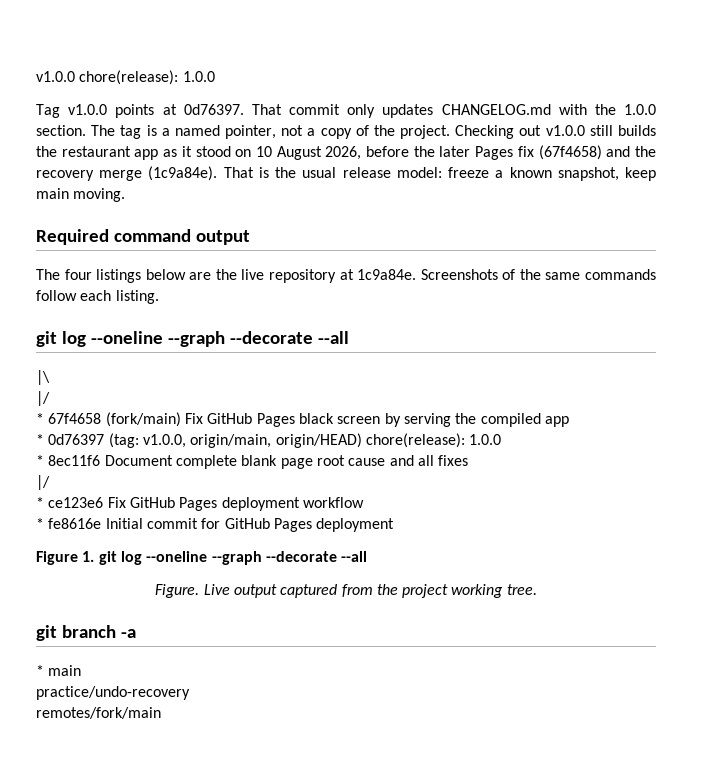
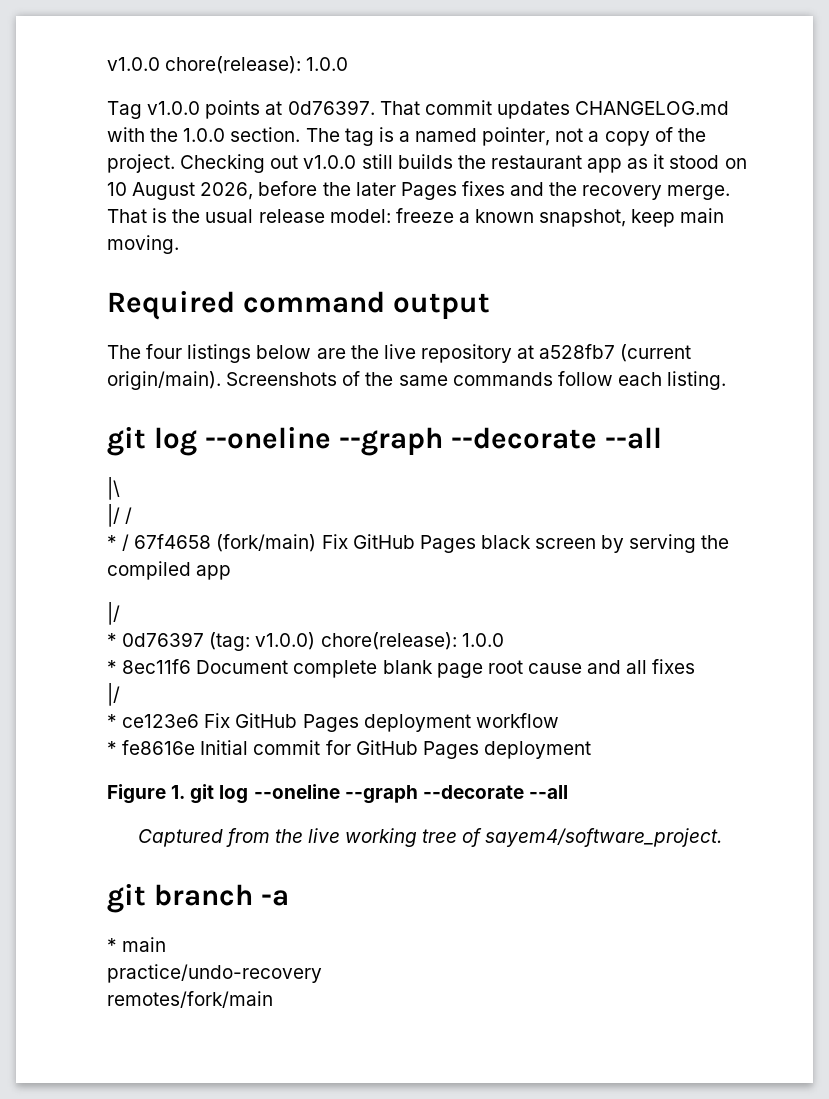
[347,104,376,118] only -> (492, 107) none
[517,145,602,160] fix (67f4658) -> [461,181,505,196] fixes
[99,166,218,181] merge (1c9a84e). -> [667,185,731,200] merge.
[357,269,417,280] 1c9a84e. -> [539,344,692,362] [107,371,221,390] a528fb7 (current origin/main).
[36,413,44,424] // * -> [125,507,133,524] [107,534,130,551] / // * /
(569, 421) none -> [107,602,120,625] // |/
[142,433,362,448] v1.0.0, origin/main, origin/HEAD) -> [255,632,316,650] v1.0.0)
[155,584,537,598] Figure. Live output captured from the project working tree. -> [137,828,723,847] Captured from the live working tree of sayem4/software_project.

